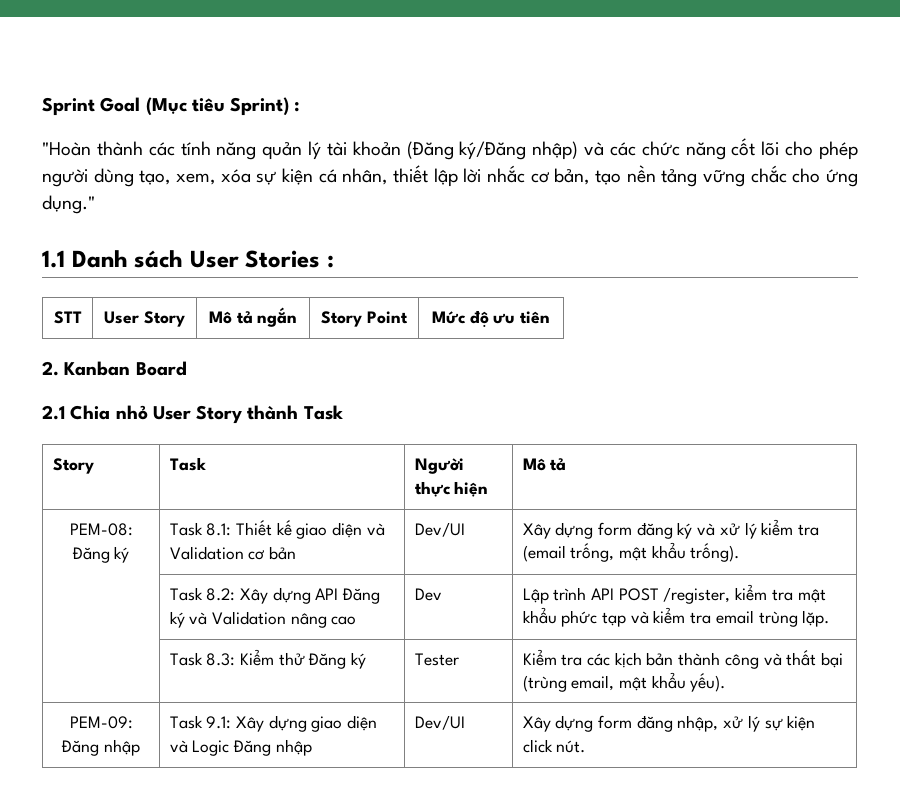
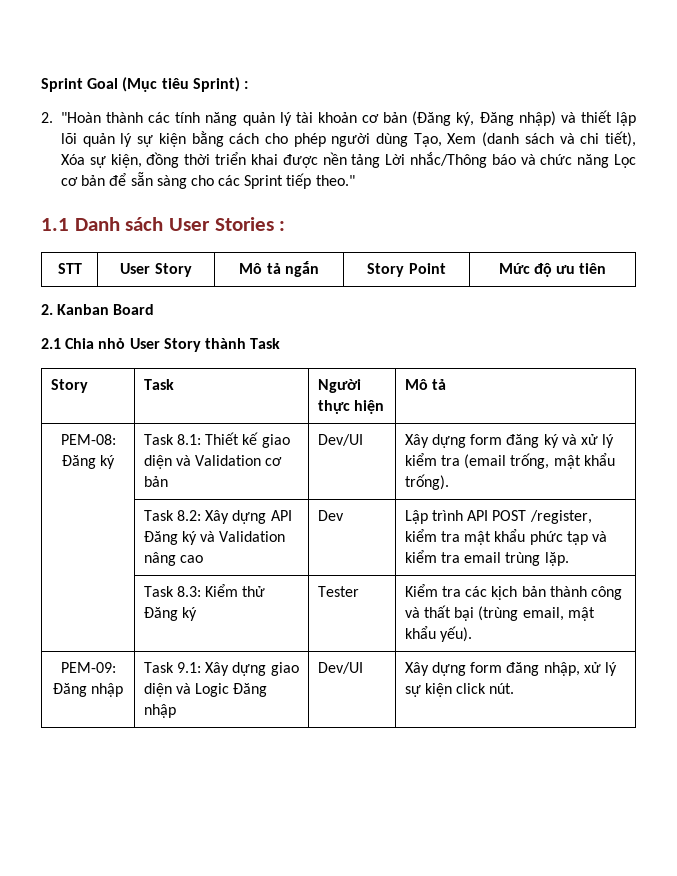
(301, 107) none -> [41,112,53,123] 2.
[406,138,859,160] [42,165,858,187] [42,195,95,214] (Đăng ký/Đăng nhập) và các chức năng cốt lõi cho phép người dùng tạo, xem, xóa sự kiện cá nhân, thiết lập lời nhắc cơ bản, tạo nền tảng vững chắc cho ứng dụng." -> [362,110,636,126] [60,131,636,147] [60,152,636,168] [60,172,355,189] cơ bản (Đăng ký, Đăng nhập) và thiết lập lõi quản lý sự kiện bằng cách cho phép người dùng Tạo, Xem (danh sách và chi tiết), Xóa sự kiện, đồng thời triển khai được nền tảng Lời nhắc/Thông báo và chức năng Lọc cơ bản để sẵn sàng cho các Sprint tiếp theo."

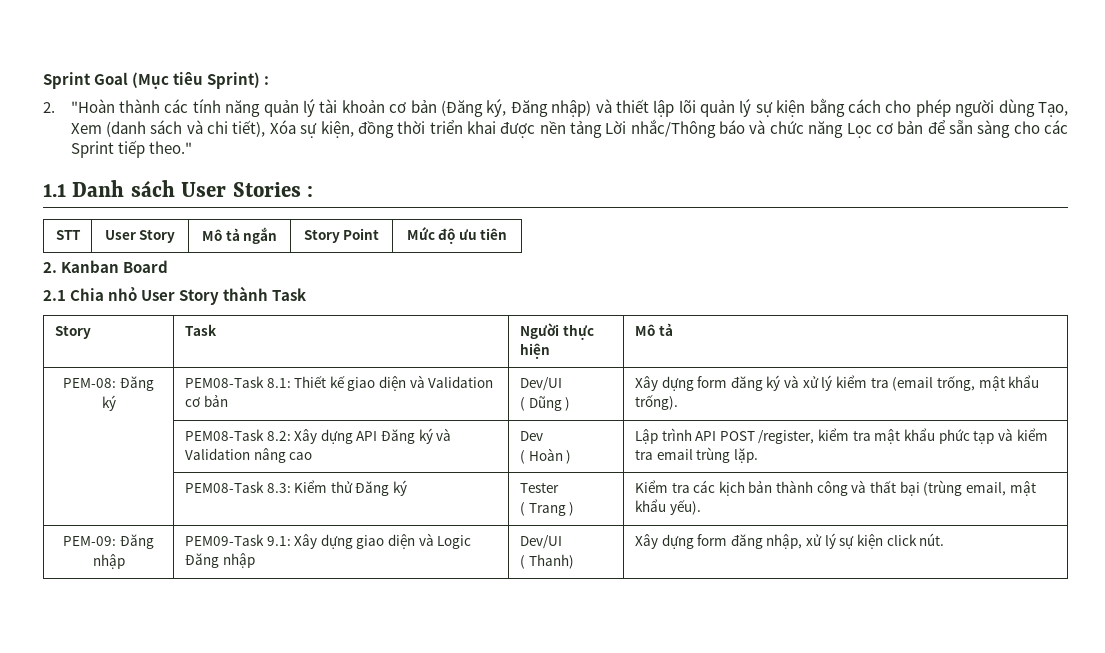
[143,434,174,445] Task -> [184,376,264,388] PEM08-Task
(363, 440) none -> [519,396,571,411] // ( Dũng )
[143,510,174,521] Task -> [184,429,264,441] PEM08-Task
(344, 515) none -> [519,448,572,464] // ( Hoàn )
[143,586,174,597] Task -> [184,481,264,493] PEM08-Task
(359, 591) none -> [519,502,575,516] // ( Trang )
[143,662,174,673] Task -> [184,534,264,546] PEM09-Task
(363, 668) none -> [519,554,574,569] // ( Thanh)

